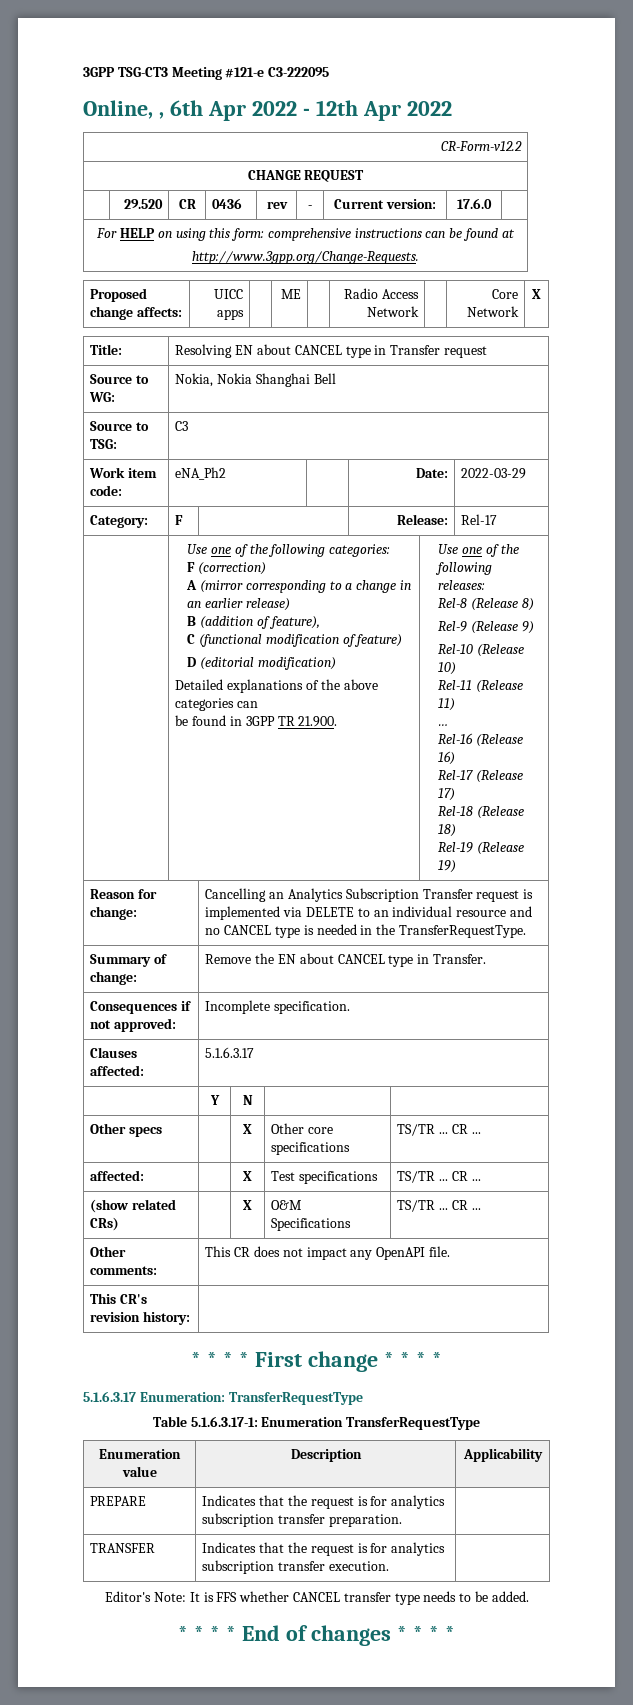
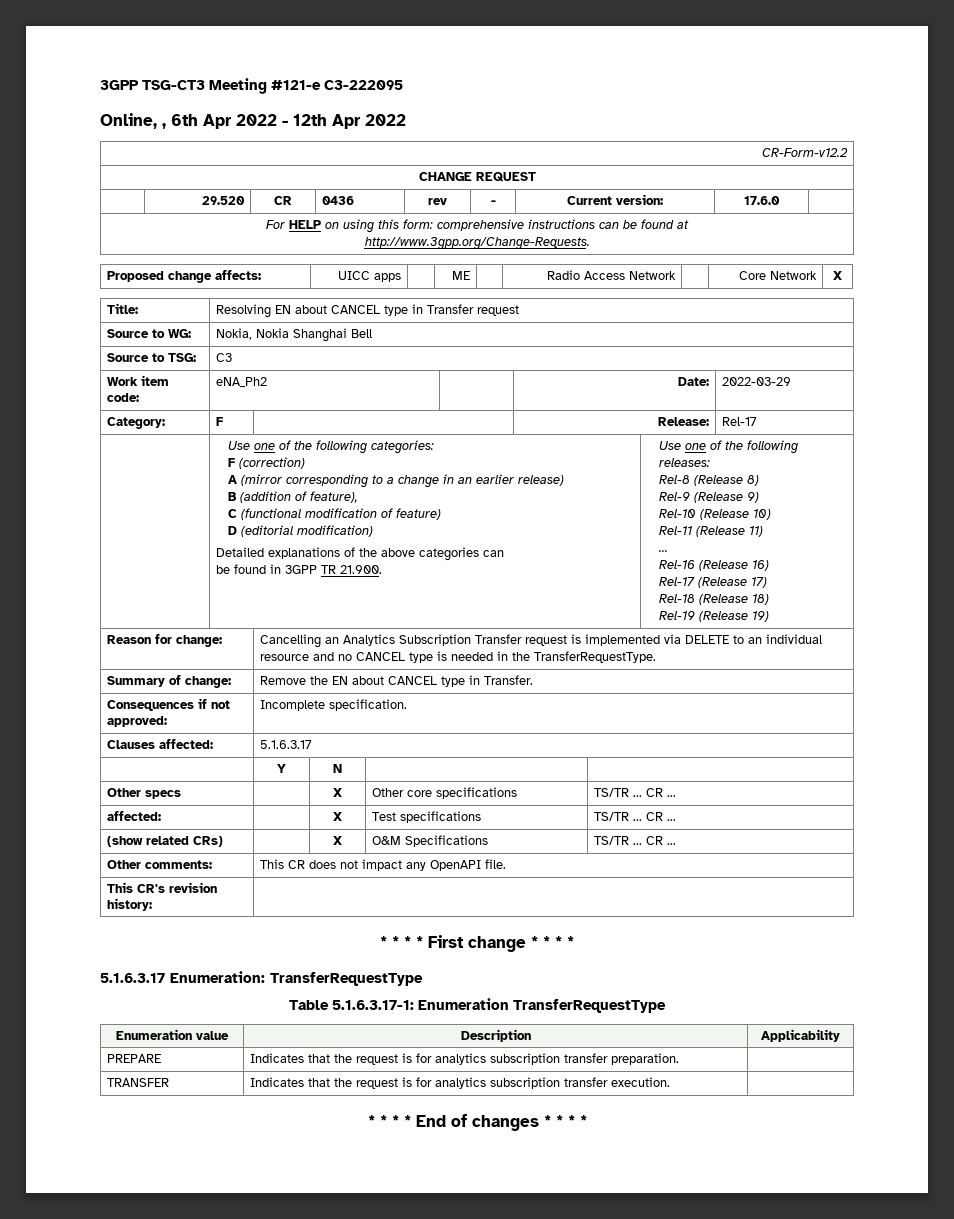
[105,1591,529,1605] // Editor's Note: It is FFS whether CANCEL transfer type needs to be added. -> (671, 1082) none

